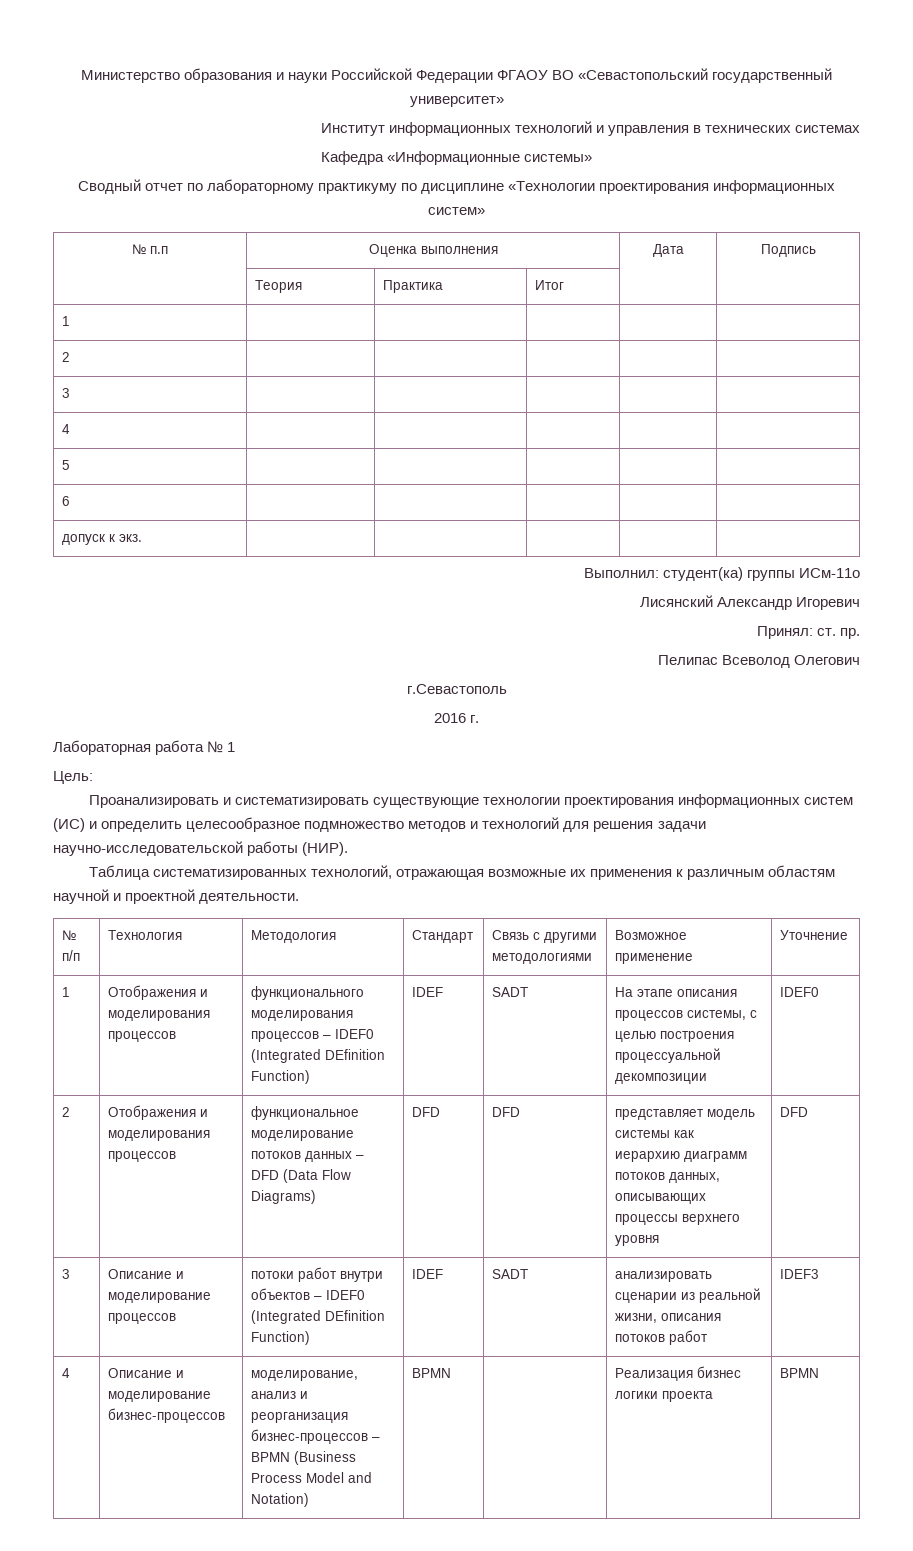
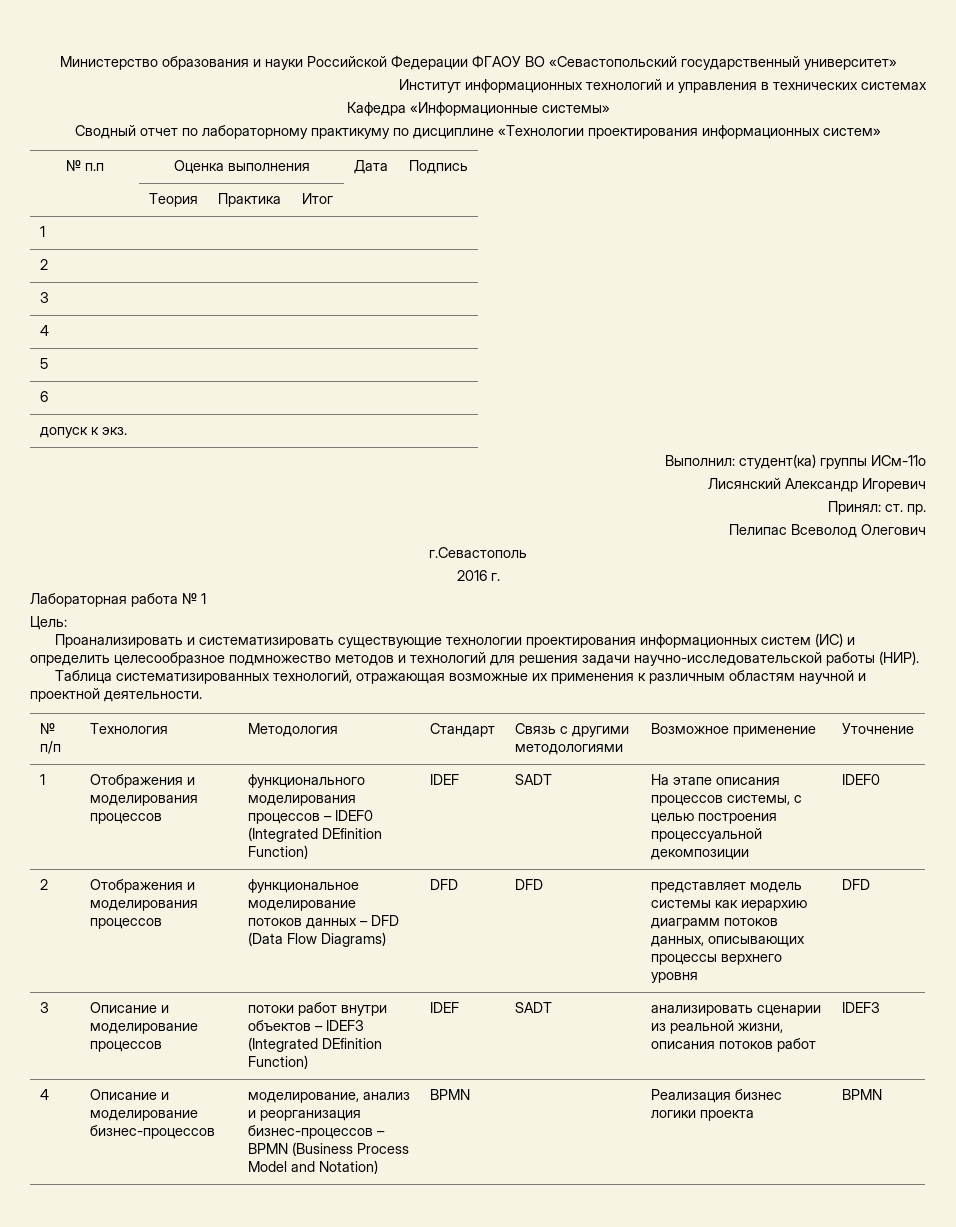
[326,1290,366,1300] IDEF0 -> [325,1020,364,1031] IDEF3

